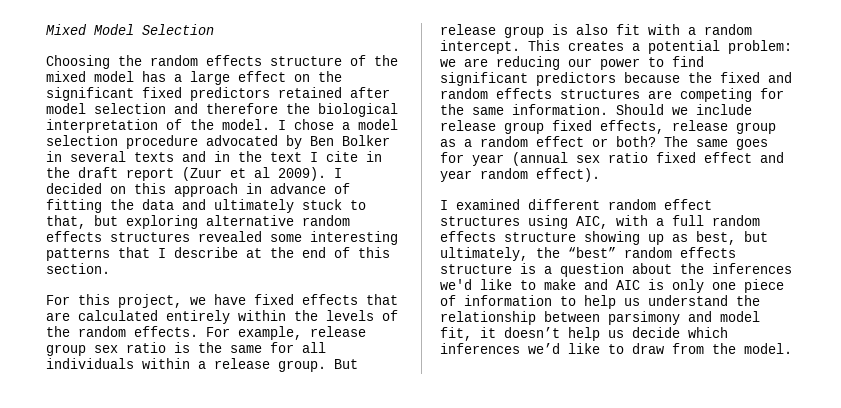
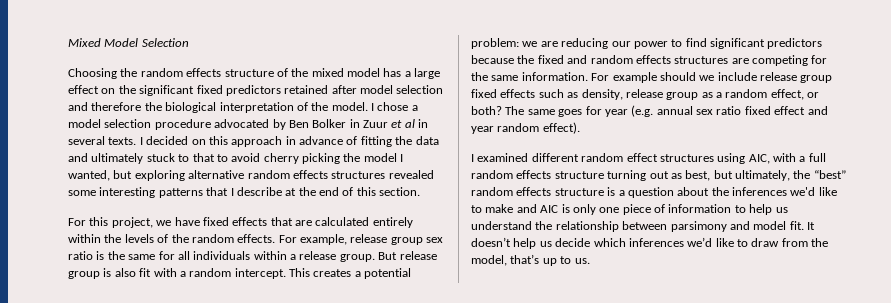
[70,151,382,162] [46,167,326,181] several texts and in the text I cite in the draft report (Zuur et al 2009). -> [363,119,429,128] [68,136,137,145] Zuur et al in several texts.
[46,215,86,229] that, -> [192,153,404,164] [68,170,110,181] that to avoid cherry picking the model I wanted,
[616,104,664,115] Should -> [591,72,696,83] For example should
[600,120,664,134] effects, -> [500,89,623,100] effects such as density,
[536,136,584,147] effect -> [770,89,804,100] effect,
[512,152,568,166] (annual -> [631,105,693,117] (e.g. annual
[584,231,664,245] showing up -> [607,170,669,181] turning out
[440,327,496,341] fit, it -> [789,221,815,230] fit. It
[744,343,792,354] model. -> [471,254,590,266] model, that’s up to us.

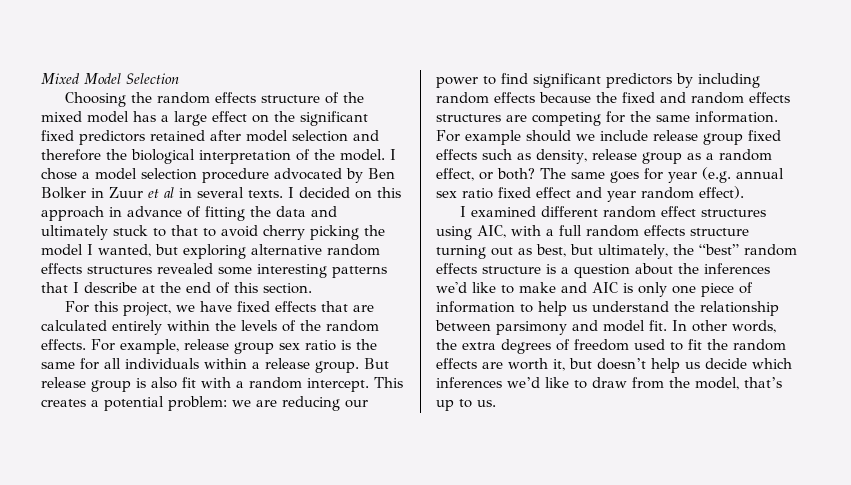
(823, 43) none -> [676,73,760,88] [436,92,535,104] by including random effects
[807,222,815,230] It -> [672,320,776,333] [436,339,786,354] [436,358,592,371] In other words, the extra degrees of freedom used to fit the random effects are worth it, but

